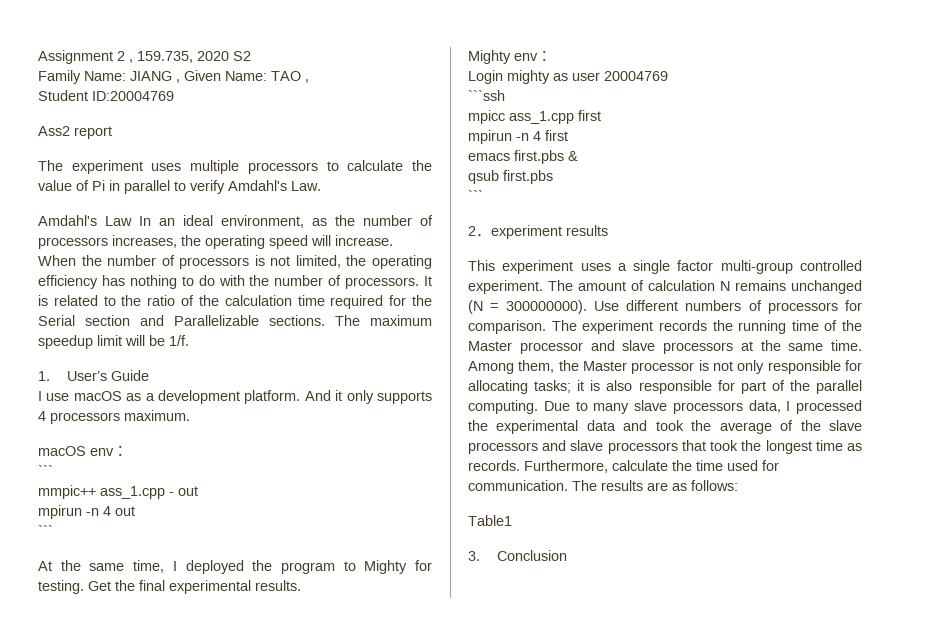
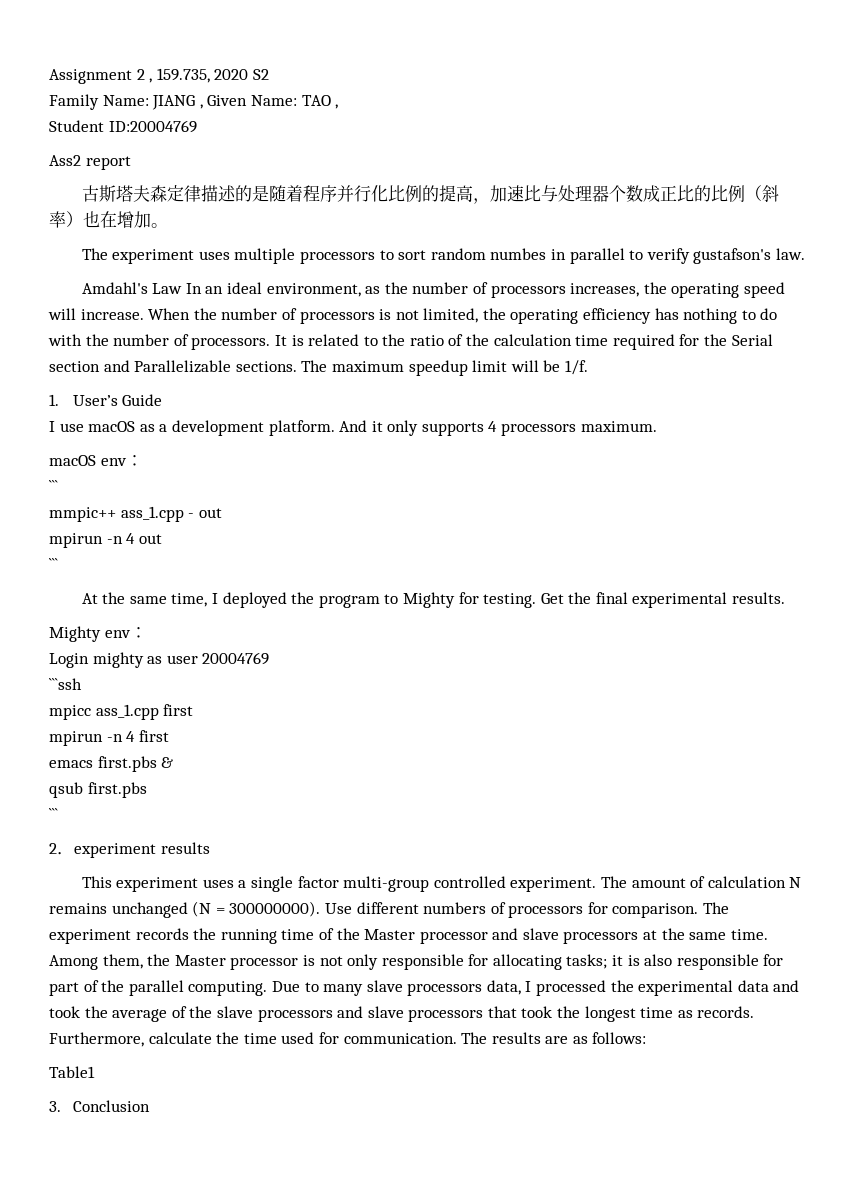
(112, 132) none -> [81,185,779,204] [49,211,168,228] // 古斯塔夫森定律描述的是随着程序并行化比例的提高，加速比与处理器个数成正比的比例（斜率）也在增加。
[347,160,433,171] [38,180,105,191] calculate the value of Pi -> [398,248,547,260] sort random numbes
[228,180,321,191] Amdahl's Law. -> [693,248,805,264] gustafson's law.

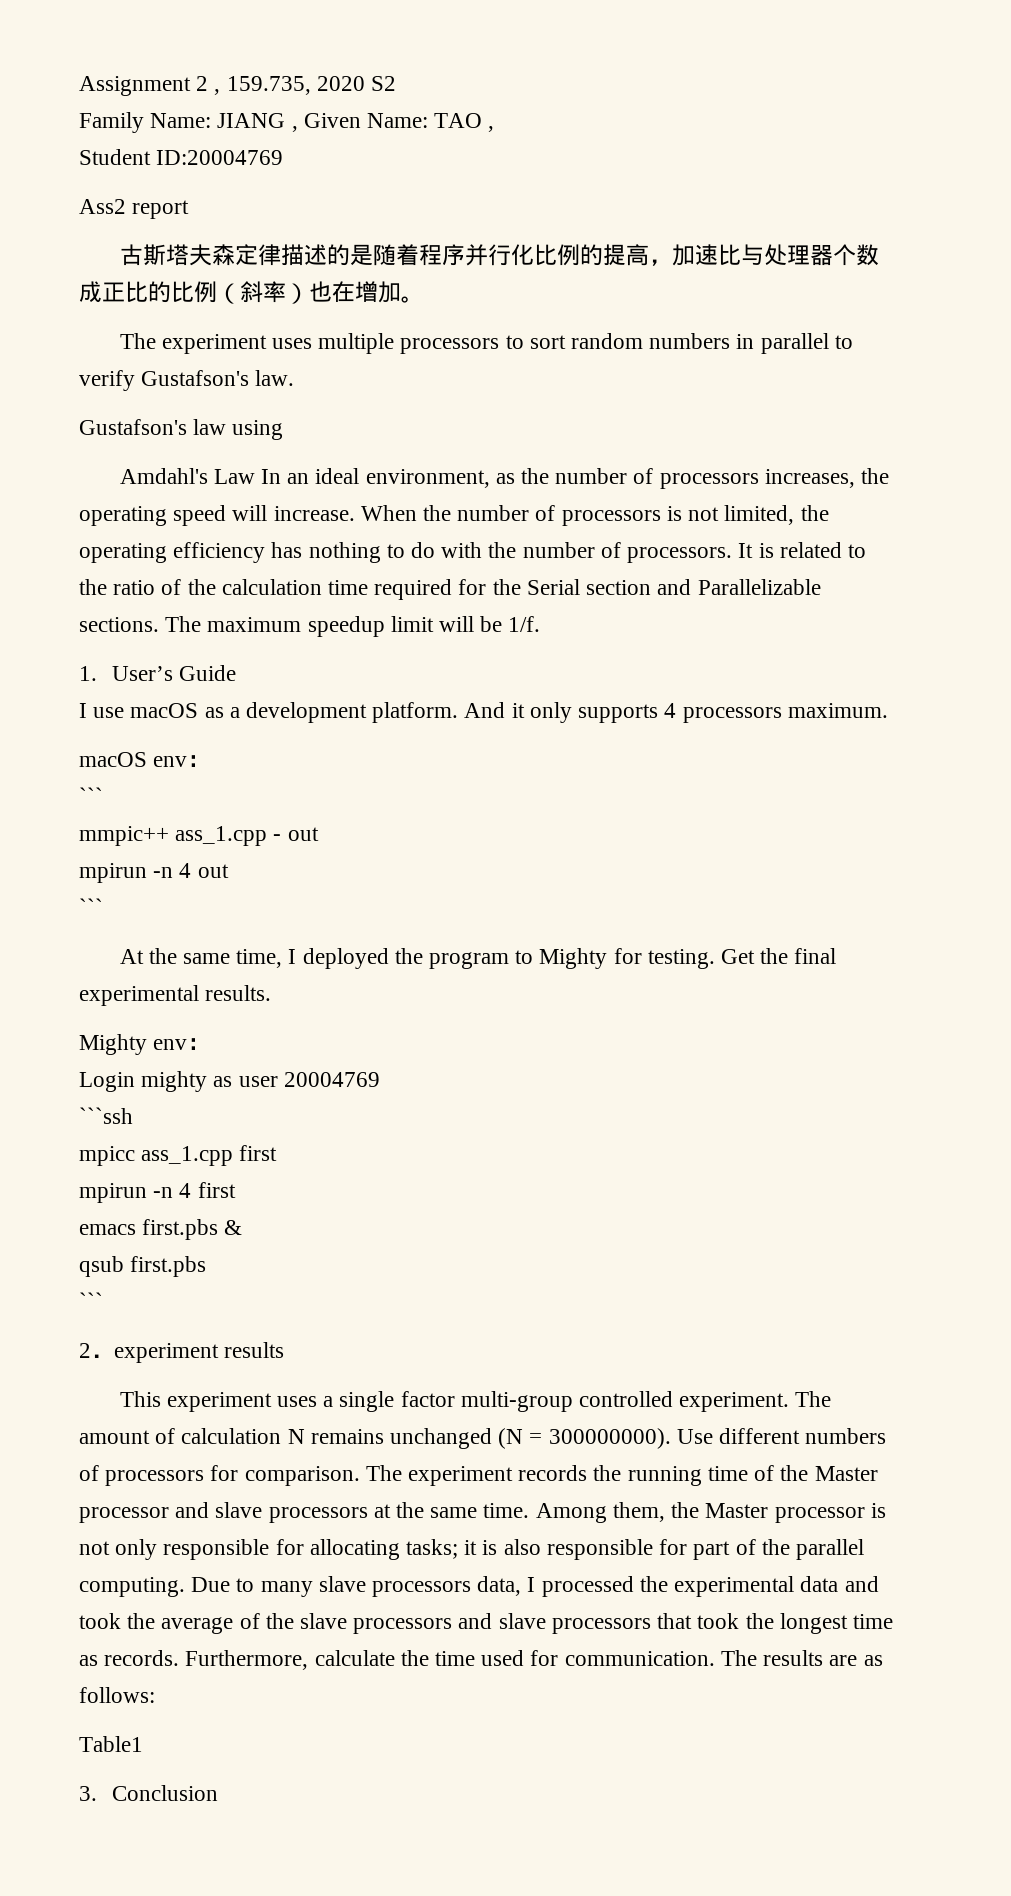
[490,248,547,260] numbes -> [649,333,731,349] numbers
[693,248,772,264] gustafson's -> [141,370,250,386] Gustafson's
(805, 254) none -> [79,419,284,440] // Gustafson's law using

